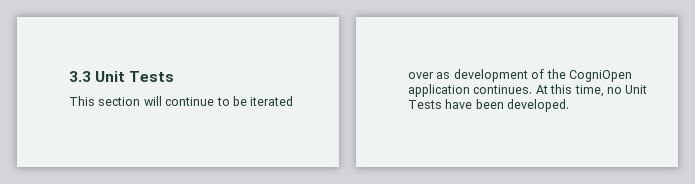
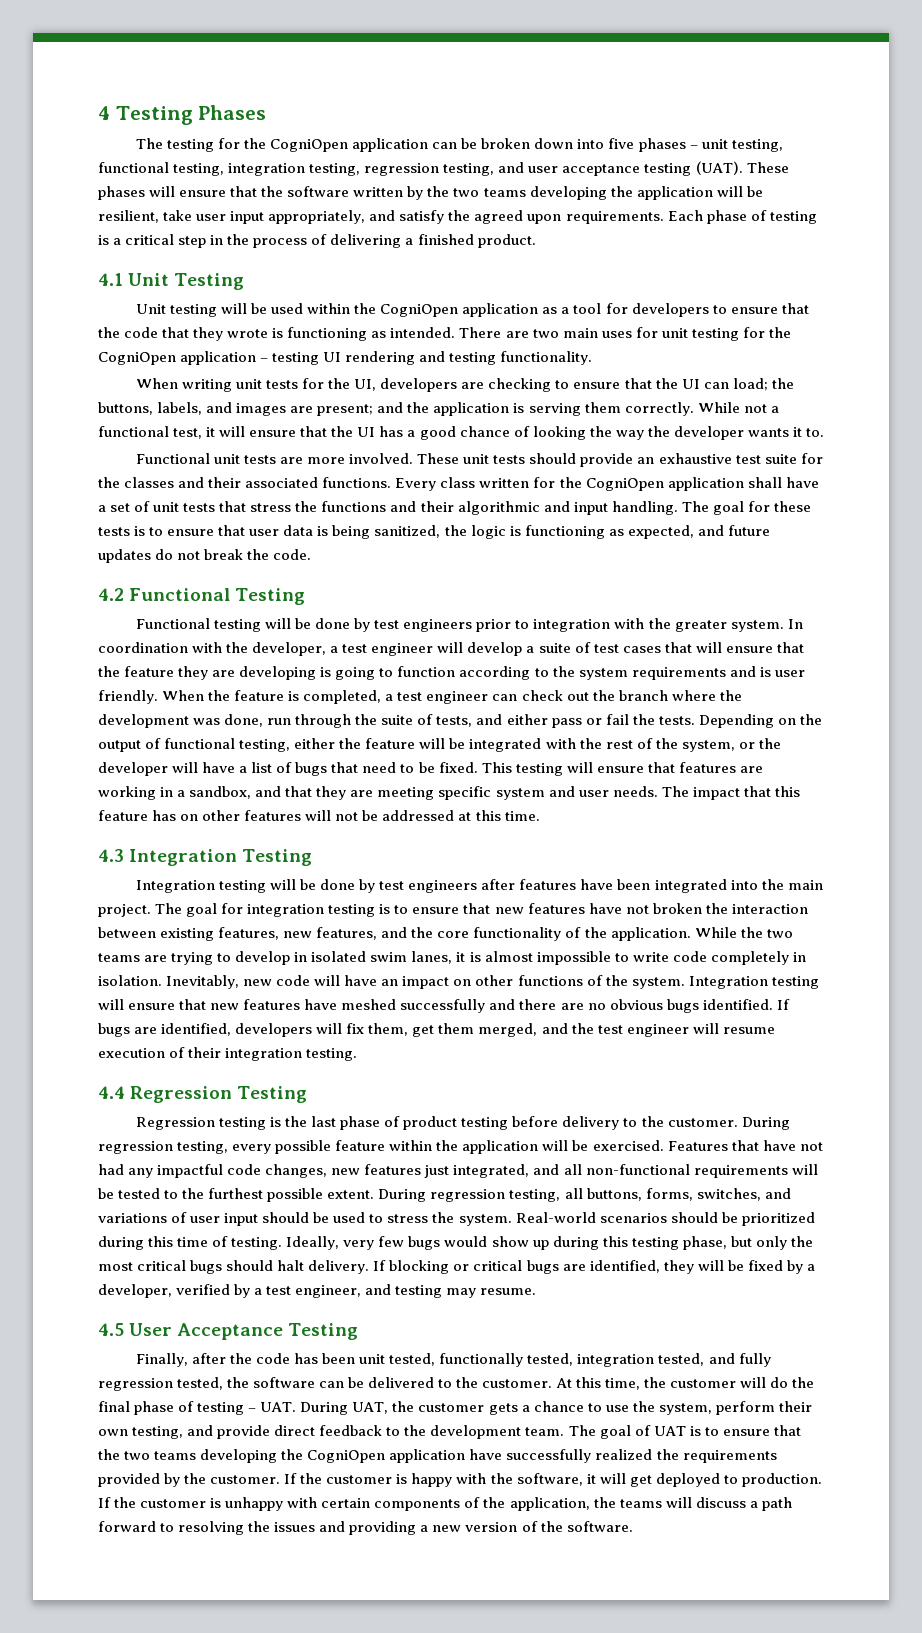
[69,71,175,82] [69,96,294,106] [408,69,632,82] [408,84,648,97] [408,99,570,112] 3.3 Unit Tests // This section will continue to be iterated over as development of the CogniOpen application continues. At this time, no Unit Tests have been developed. -> [98,105,267,125] [135,138,783,152] [98,161,789,176] [98,186,763,200] [98,210,817,224] [98,234,536,248] [98,273,245,290] [135,303,809,317] [98,327,791,341] [98,351,593,365] [135,378,794,392] [98,402,779,416] [98,426,824,440] [135,453,823,467] [98,477,819,491] [98,501,811,515] [98,525,770,539] [98,549,312,563] [98,588,306,605] [135,618,803,632] [98,642,804,656] [98,666,805,680] [98,690,742,704] [98,714,822,728] [98,738,781,752] [98,762,763,776] [98,786,800,800] [98,810,540,821] [98,849,313,866] [135,879,823,893] [98,903,808,917] [98,927,793,941] [98,951,806,965] [98,975,819,989] [98,999,790,1013] [98,1023,775,1037] [98,1047,358,1061] [98,1086,308,1103] [135,1116,790,1130] [98,1140,823,1154] [98,1164,818,1178] [98,1188,791,1202] [98,1212,815,1226] [98,1236,813,1250] [98,1260,815,1274] [98,1284,537,1298] [98,1323,359,1340] [135,1353,771,1367] [98,1377,814,1391] [98,1401,812,1415] [98,1425,801,1439] [98,1449,777,1463] [98,1473,822,1487] [98,1497,792,1511] [98,1521,633,1535] 4 Testing Phases // The testing for the CogniOpen application can be broken down into five phases – unit testing, functional testing, integration testing, regression testing, and user acceptance testing (UAT). These phases will ensure that the software written by the two teams developing the application will be resilient, take user input appropriately, and satisfy the agreed upon requirements. Each phase of testing is a critical step in the process of delivering a finished product. // 4.1 Unit Testing // Unit testing will be used within the CogniOpen application as a tool for developers to ensure that the code that they wrote is functioning as intended. There are two main uses for unit testing for the CogniOpen application – testing UI rendering and testing functionality. // When writing unit tests for the UI, developers are checking to ensure that the UI can load; the buttons, labels, and images are present; and the application is serving them correctly. While not a functional test, it will ensure that the UI has a good chance of looking the way the developer wants it to. // Functional unit tests are more involved. These unit tests should provide an exhaustive test suite for the classes and their associated functions. Every class written for the CogniOpen application shall have a set of unit tests that stress the functions and their algorithmic and input handling. The goal for these tests is to ensure that user data is being sanitized, the logic is functioning as expected, and future updates do not break the code. // 4.2 Functional Testing // Functional testing will be done by test engineers prior to integration with the greater system. In coordination with the developer, a test engineer will develop a suite of test cases that will ensure that the feature they are developing is going to function according to the system requirements and is user friendly. When the feature is completed, a test engineer can check out the branch where the development was done, run through the suite of tests, and either pass or fail the tests. Depending on the output of functional testing, either the feature will be integrated with the rest of the system, or the developer will have a list of bugs that need to be fixed. This testing will ensure that features are working in a sandbox, and that they are meeting specific system and user needs. The impact that this feature has on other features will not be addressed at this time. // 4.3 Integration Testing // Integration testing will be done by test engineers after features have been integrated into the main project. The goal for integration testing is to ensure that new features have not broken the interaction between existing features, new features, and the core functionality of the application. While the two teams are trying to develop in isolated swim lanes, it is almost impossible to write code completely in isolation. Inevitably, new code will have an impact on other functions of the system. Integration testing will ensure that new features have meshed successfully and there are no obvious bugs identified. If bugs are identified, developers will fix them, get them merged, and the test engineer will resume execution of their integration testing. // 4.4 Regression Testing // Regression testing is the last phase of product testing before delivery to the customer. During regression testing, every possible feature within the application will be exercised. Features that have not had any impactful code changes, new features just integrated, and all non-functional requirements will be tested to the furthest possible extent. During regression testing, all buttons, forms, switches, and variations of user input should be used to stress the system. Real-world scenarios should be prioritized during this time of testing. Ideally, very few bugs would show up during this testing phase, but only the most critical bugs should halt delivery. If blocking or critical bugs are identified, they will be fixed by a developer, verified by a test engineer, and testing may resume. // 4.5 User Acceptance Testing // Finally, after the code has been unit tested, functionally tested, integration tested, and fully regression tested, the software can be delivered to the customer. At this time, the customer will do the final phase of testing – UAT. During UAT, the customer gets a chance to use the system, perform their own testing, and provide direct feedback to the development team. The goal of UAT is to ensure that the two teams developing the CogniOpen application have successfully realized the requirements provided by the customer. If the customer is happy with the software, it will get deployed to production. If the customer is unhappy with certain components of the application, the teams will discuss a path forward to resolving the issues and providing a new version of the software.

